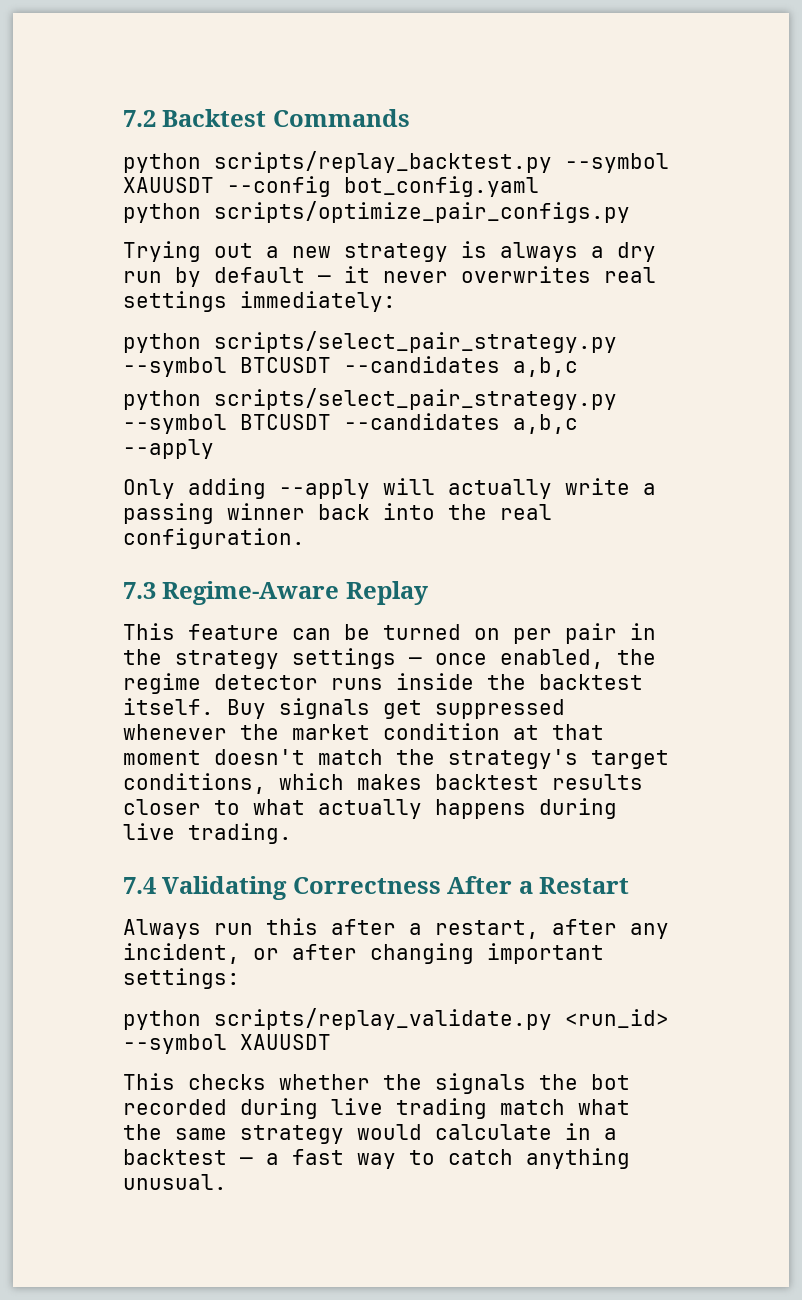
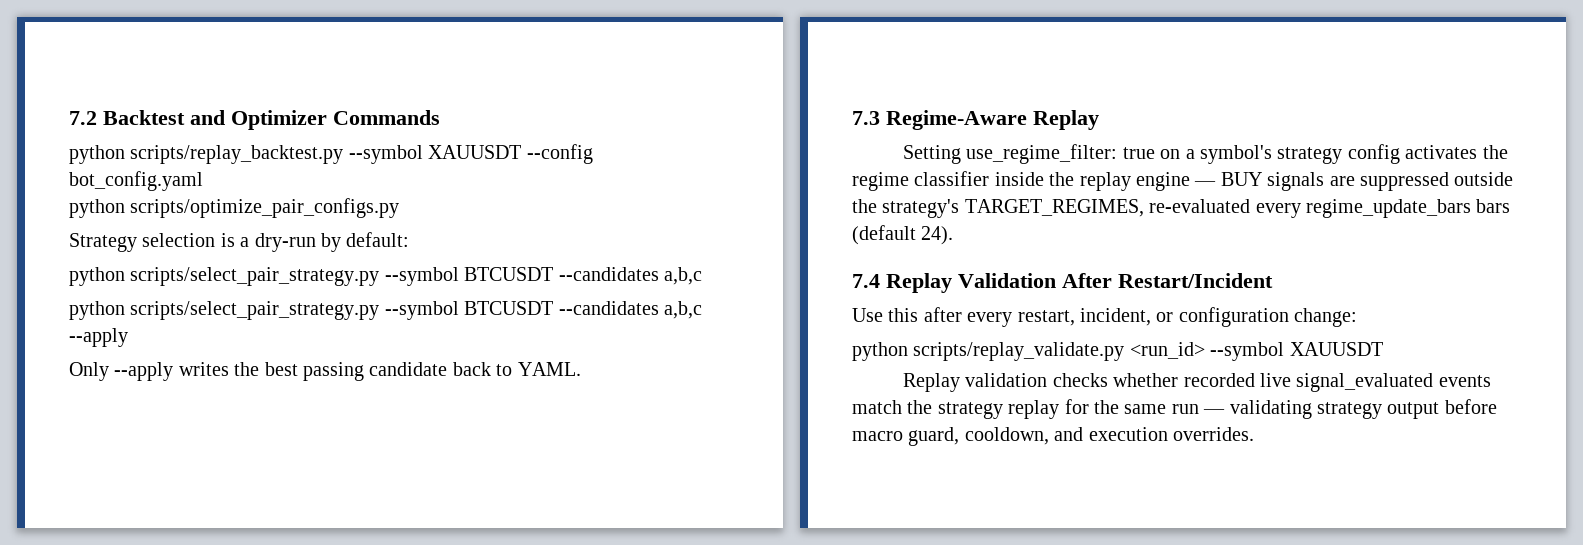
(267, 118) none -> [190,110,327,130] and Optimizer
[123,241,656,262] [123,266,656,287] [123,291,396,312] Trying out a new strategy is always a dry run by default — it never overwrites real settings immediately: -> [69,232,410,252] Strategy selection is a dry-run by default:
[188,478,656,499] [123,503,552,524] [123,528,305,549] [123,581,428,605] [123,623,656,644] [123,648,656,669] [123,673,643,694] [123,698,565,719] [123,723,604,740] [123,749,669,769] [123,773,643,794] [123,798,617,819] [123,823,292,844] [123,876,630,900] [123,918,669,939] [123,943,604,964] [123,968,240,989] adding --apply will actually write a passing winner back into the real configuration. // 7.3 Regime-Aware Replay // This feature can be turned on per pair in the strategy settings — once enabled, the regime detector runs inside the backtest itself. Buy signals get suppressed whenever the market condition at that moment doesn't match the strategy's target conditions, which makes backtest results closer to what actually happens during live trading. // 7.4 Validating Correctness After a Restart // Always run this after a restart, after any incident, or after changing important settings: -> [114,362,581,381] [852,110,1099,130] [903,144,1508,164] [852,171,1514,191] [852,199,1511,218] [852,225,954,245] [852,273,1273,293] [852,307,1358,327] --apply writes the best passing candidate back to YAML. // 7.3 Regime-Aware Replay // Setting use_regime_filter: true on a symbol's strategy config activates the regime classifier inside the replay engine — BUY signals are suppressed outside the strategy's TARGET_REGIMES, re-evaluated every regime_update_bars bars (default 24). // 7.4 Replay Validation After Restart/Incident // Use this after every restart, incident, or configuration change:
[123,1073,630,1094] [123,1098,630,1119] [123,1123,617,1144] [123,1148,630,1169] [123,1174,227,1190] This checks whether the signals the bot recorded during live trading match what the same strategy would calculate in a backtest — a fast way to catch anything unusual. -> [903,373,1491,392] [852,399,1497,419] [852,427,1254,446] Replay validation checks whether recorded live signal_evaluated events match the strategy replay for the same run — validating strategy output before macro guard, cooldown, and execution overrides.

